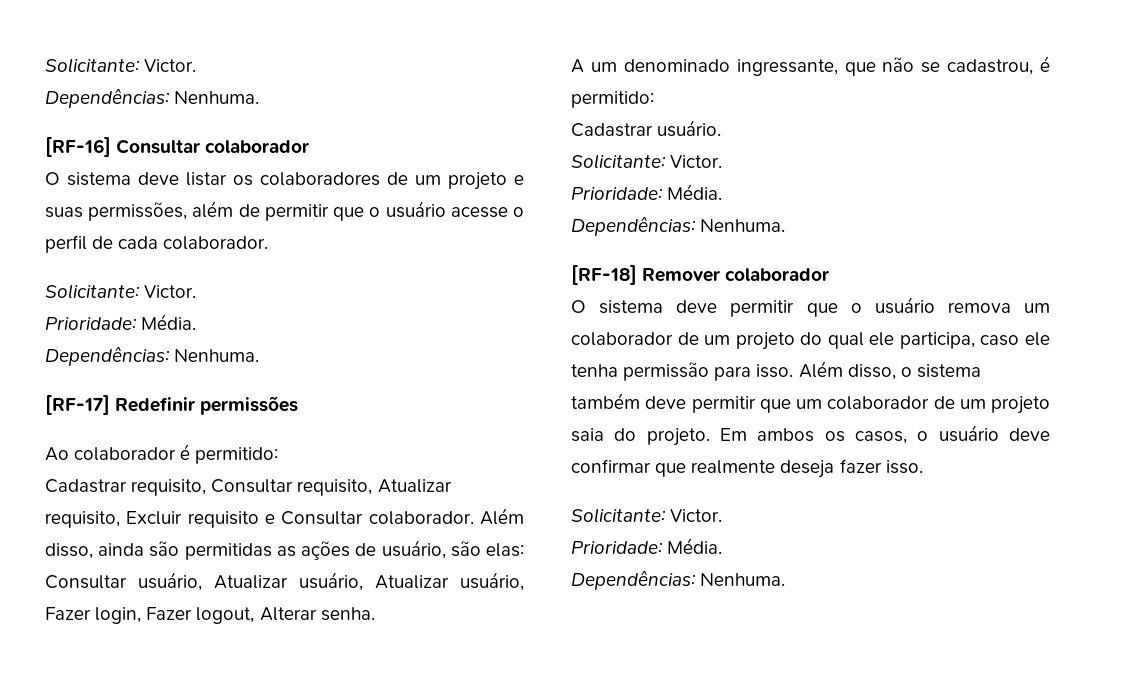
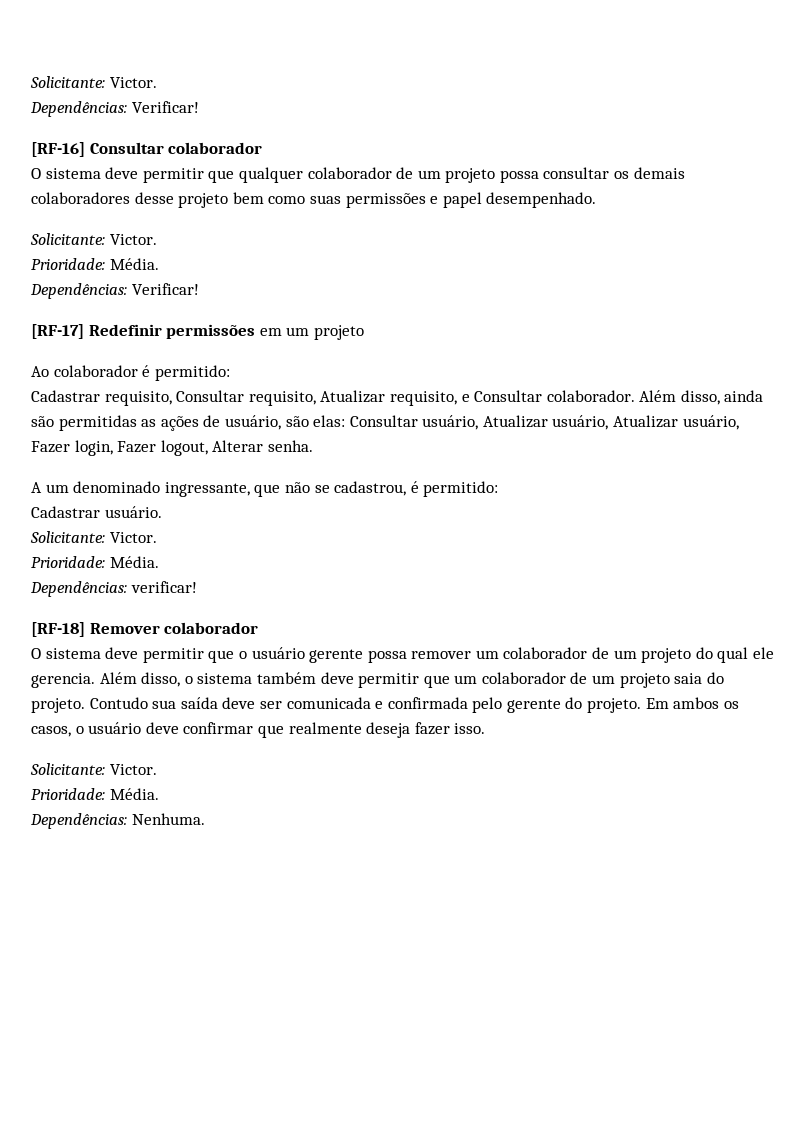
[174,91,260,104] Nenhuma. -> [131,101,199,113] Verificar!
[186,172,524,190] [45,201,524,221] [45,235,269,253] [45,284,197,299] [45,314,197,330] [45,346,260,366] listar os colaboradores de um projeto e suas permissões, além de permitir que o usuário acesse o perfil de cada colaborador. // Solicitante: Victor. // Prioridade: Média. // Dependências: Nenhuma. -> [142,167,685,183] [31,192,597,208] [30,233,157,245] [31,258,159,270] [30,283,199,299] permitir que qualquer colaborador de um projeto possa consultar os demais colaboradores desse projeto bem como suas permissões e papel desempenhado. // Solicitante: Victor. // Prioridade: Média. // Dependências: Verificar!
(299, 405) none -> [259,325,364,340] em um projeto
[126,511,259,528] Excluir requisito -> (457, 398) none
[700,219,786,232] Nenhuma. -> [130,581,197,593] verificar!
[947,302,1011,313] remova -> [309,649,472,663] gerente possa remover
[899,332,1050,349] [571,362,794,381] participa, caso ele tenha permissão para isso. -> [31,673,95,688] gerencia.
(710, 437) none -> [89,697,642,713] Contudo sua saída deve ser comunicada e confirmada pelo gerente do projeto.

